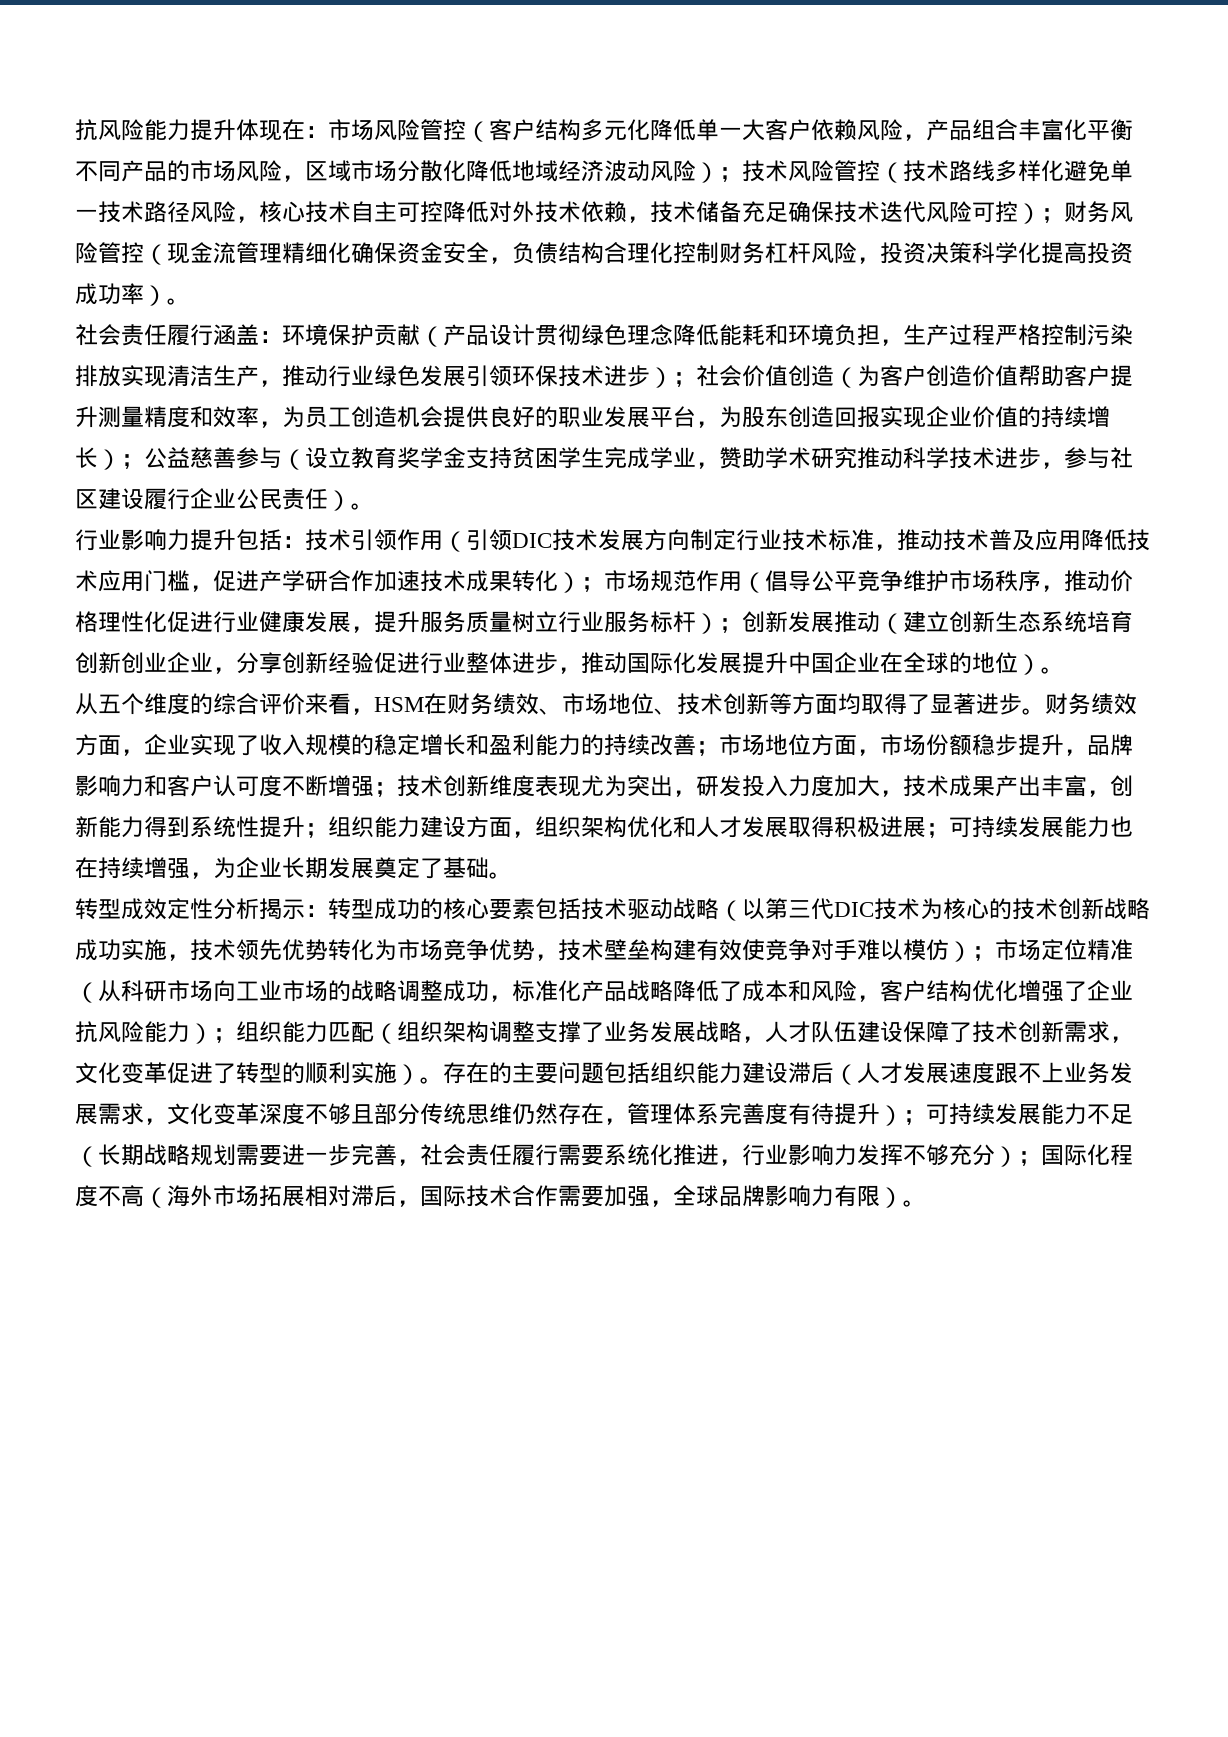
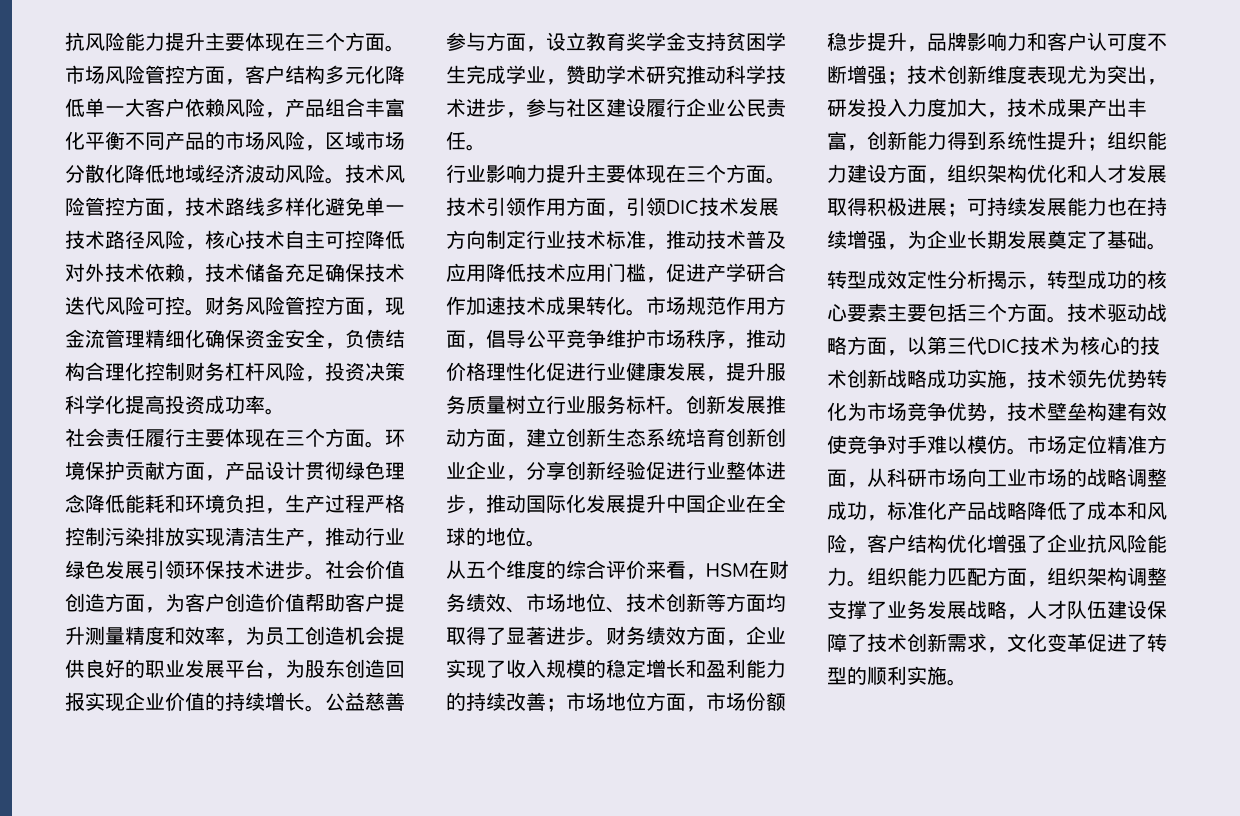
[236,119,328,141] 体现在： -> [205,32,405,52] 主要体现在三个方面。
[466,121,489,142] （ -> [185,65,245,85] 方面，
[696,162,742,183] ）； -> [325,177,345,184] 。
[880,162,903,183] （ -> [125,197,185,217] 方面，
[1018,203,1064,224] ）； -> [185,309,205,316] 。
[144,244,167,265] （ -> [325,296,385,316] 方面，
[144,285,167,306] ） -> (265, 404) none
[213,324,282,346] 涵盖： -> [185,428,385,448] 主要体现在三个方面。
[420,326,443,347] （ -> [165,461,225,481] 方面，
[650,367,696,388] ）； -> [305,573,325,580] 。
[834,367,857,388] （ -> [105,593,165,613] 方面，
[98,449,144,470] ）； -> [305,705,325,712] 。
[282,449,305,470] （ -> [486,32,546,52] 方面，
[328,490,351,511] ） -> (466, 140) none
[236,529,305,551] 包括： -> [586,164,786,184] 主要体现在三个方面。
[443,531,466,552] （ -> [566,197,626,217] 方面，
[558,572,604,593] ）； -> [626,309,646,316] 。
[742,572,765,593] （ -> [766,296,786,315] [446,330,486,349] 方面，
[696,613,742,634] ）； -> [666,408,686,415] 。
[880,613,903,634] （ -> [466,428,526,448] 方面，
[1018,654,1041,675] ） -> (526, 536) none
[305,905,328,917] ： -> [1027,284,1047,290] ，
[535,898,581,920] 包括 -> [887,303,1067,323] 主要包括三个方面。
[719,900,742,921] （ -> [847,336,907,356] 方面，
[949,941,995,962] ）； -> [1007,448,1027,455] 。
[75,982,98,1003] （ -> [1147,435,1167,454] [827,469,867,488] 方面，
[190,1023,236,1044] ）； -> [847,580,867,587] 。
[374,1023,397,1044] （ -> [987,567,1047,587] 方面，
[397,1062,1133,1085] [75,1103,1133,1126] [75,1144,1133,1167] [75,1185,903,1208] ）。存在的主要问题包括组织能力建设滞后（人才发展速度跟不上业务发展需求，文化变革深度不够且部分传统思维仍然存在，管理体系完善度有待提升）；可持续发展能力不足（长期战略规划需要进一步完善，社会责任履行需要系统化推进，行业影响力发挥不够充分）；国际化程度不高（海外市场拓展相对滞后，国际技术合作需要加强，全球品牌影响力有限） -> (947, 675) none

